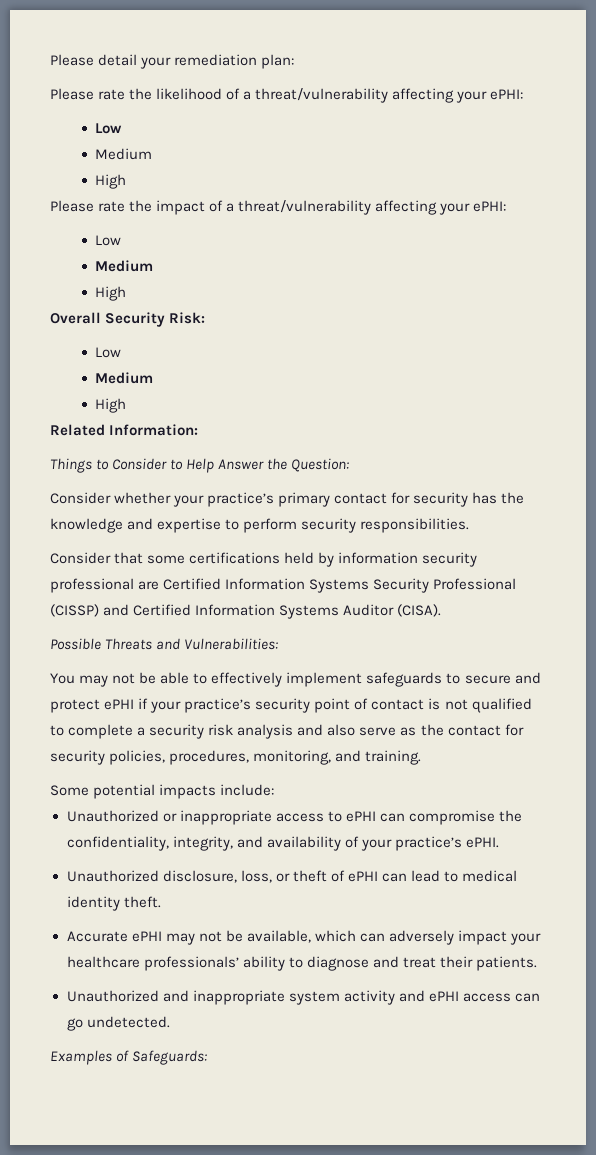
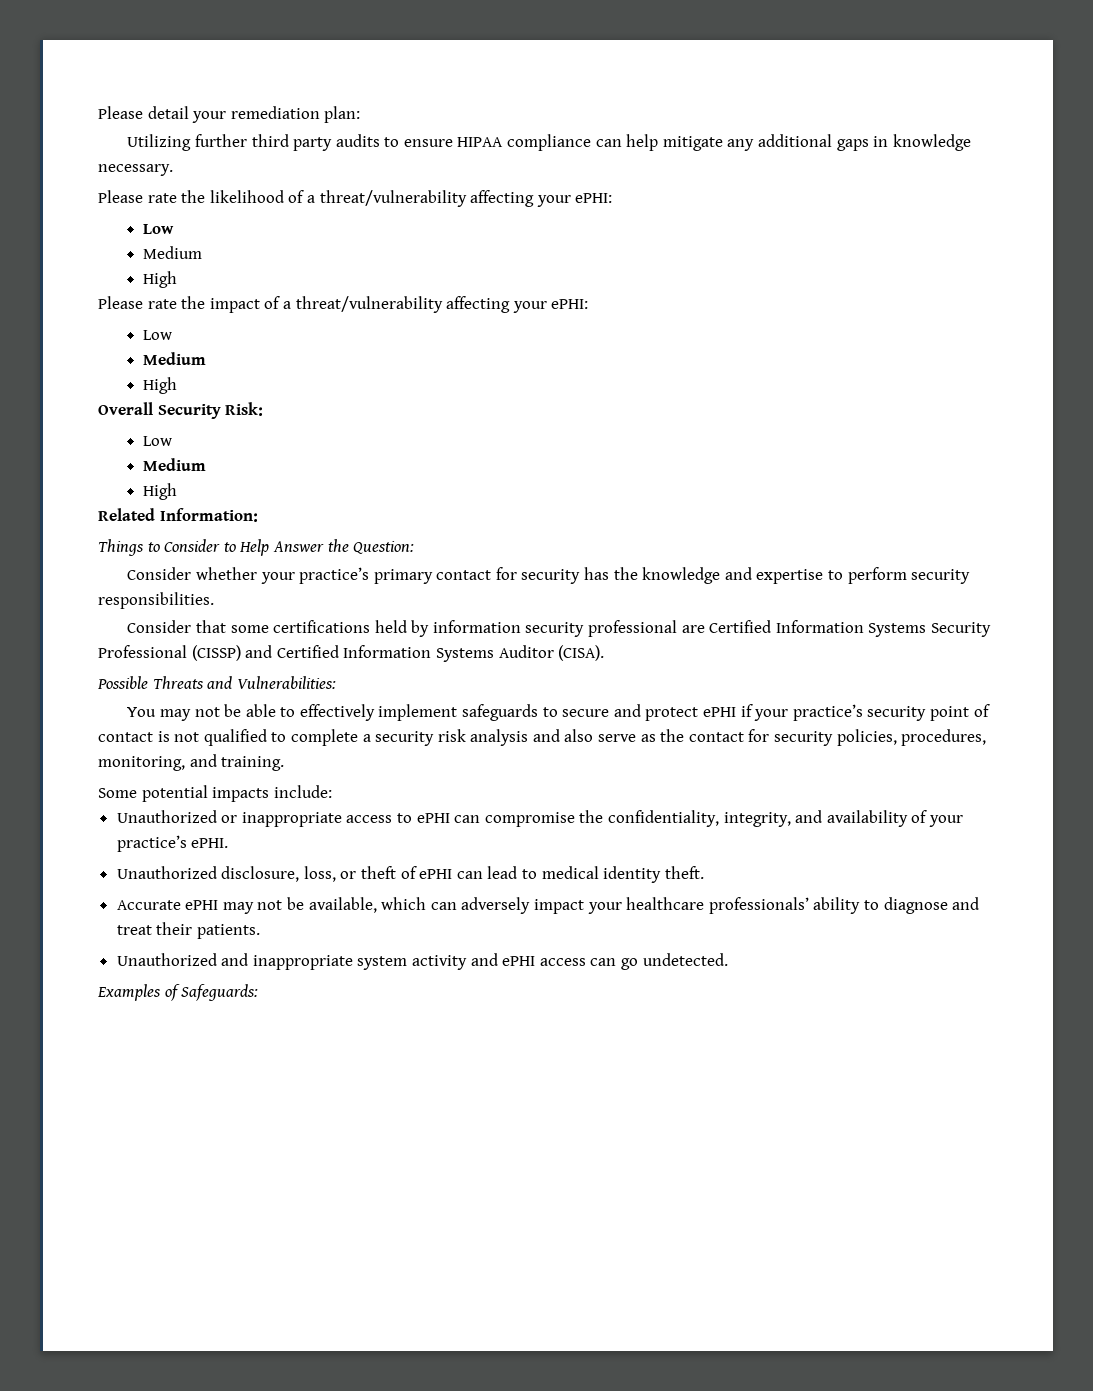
(295, 61) none -> [127,134,971,151] [98,164,173,176] // Utilizing further third party audits to ensure HIPAA compliance can help mitigate any additional gaps in knowledge necessary.

